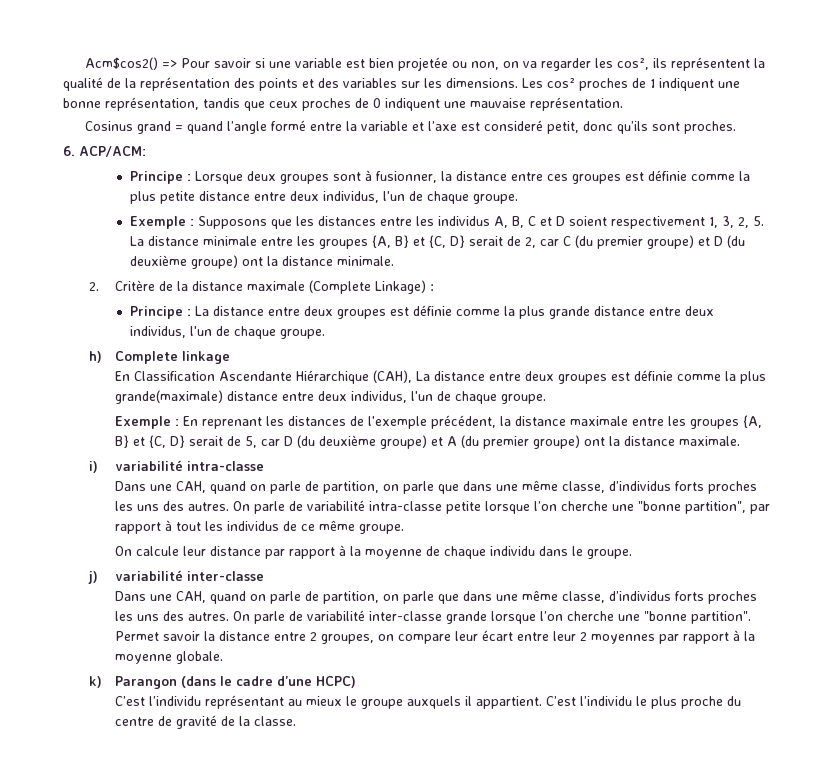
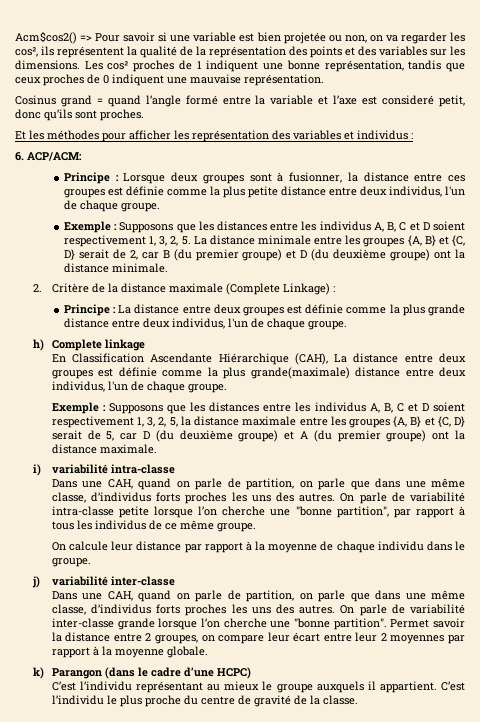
(737, 127) none -> [15,130,413,142] // Et les méthodes pour afficher les représentation des variables et individus :
[563,236,572,246] C -> [162,250,170,258] B
[182,415,496,429] En reprenant les distances de l'exemple précédent, -> [108,402,465,414] [51,416,178,428] Supposons que les distances entre les individus A, B, C et D soient respectivement 1, 3, 2, 5,
[175,522,201,531] tout -> [51,521,74,530] tous

